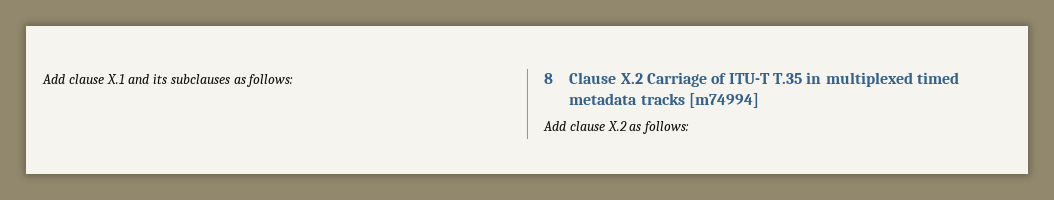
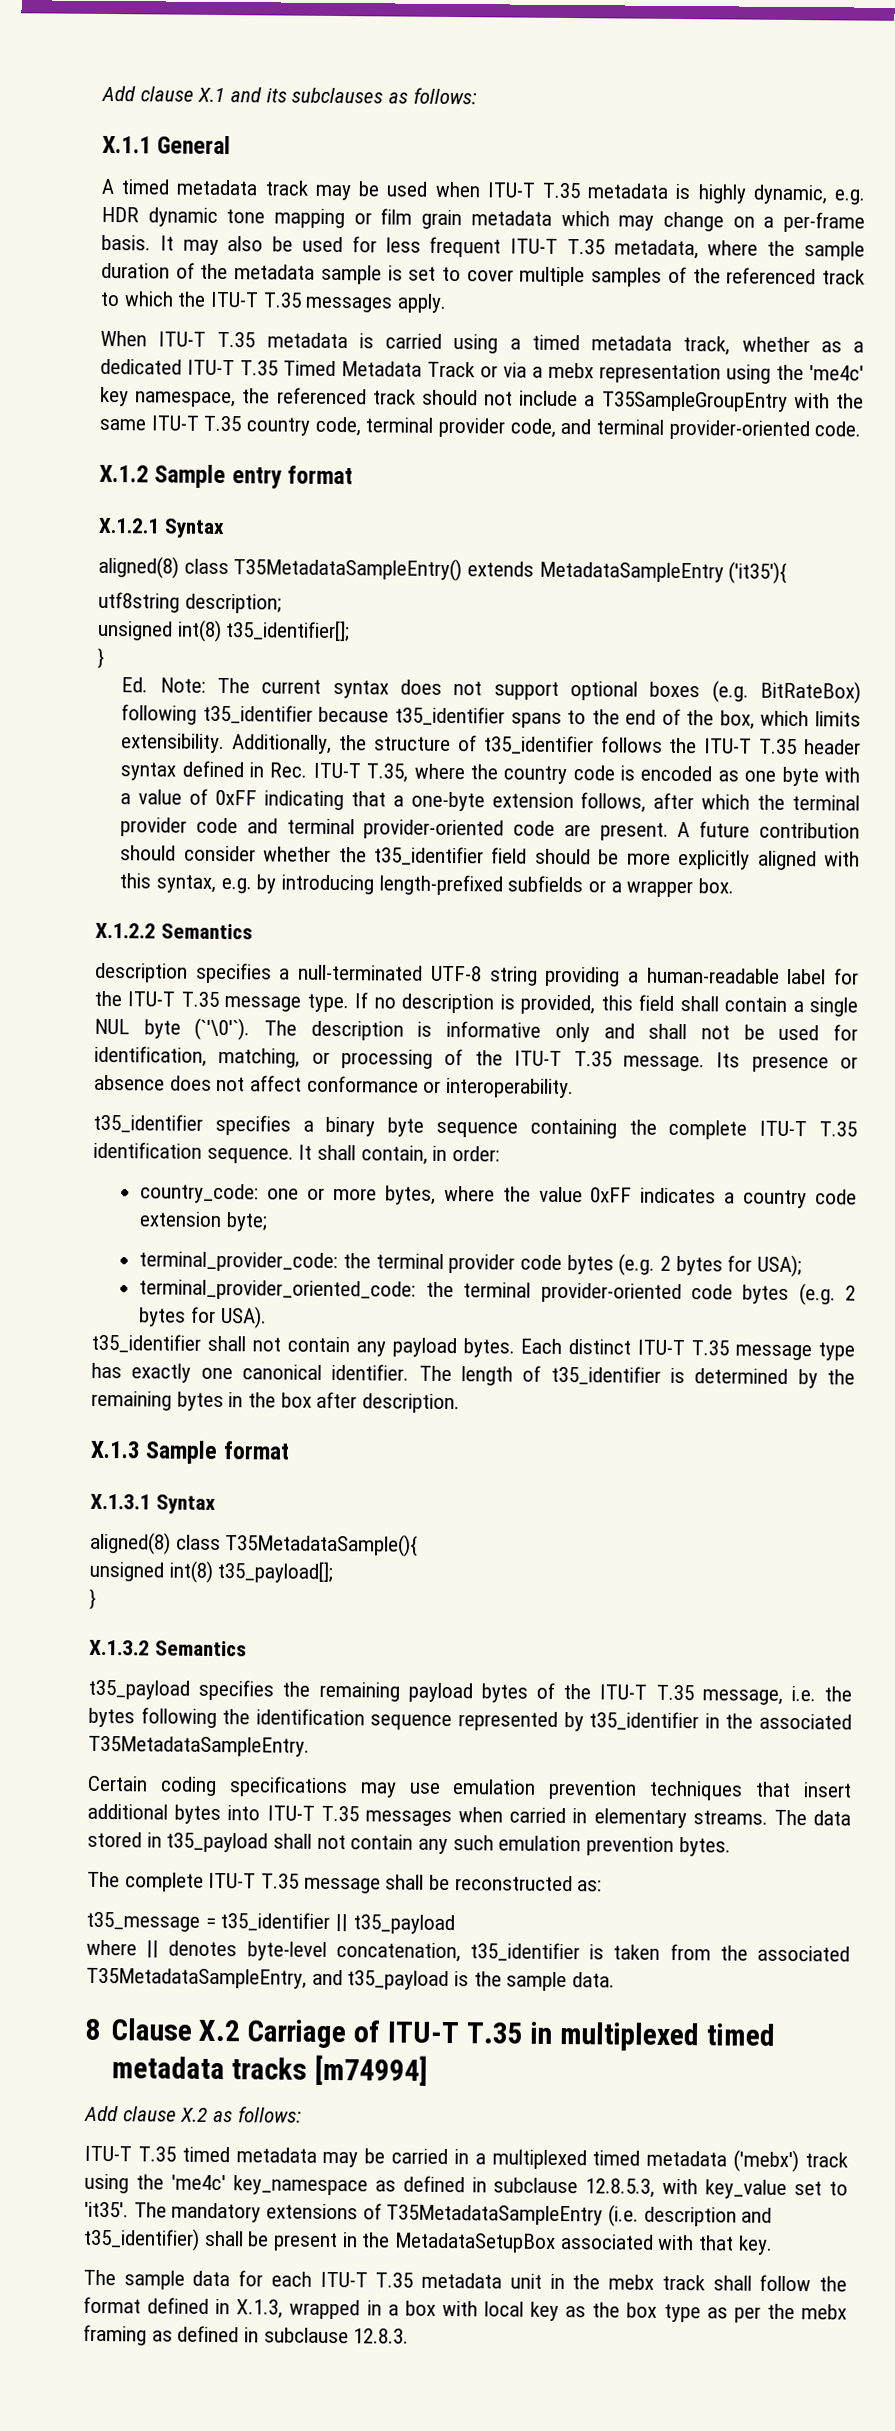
(294, 80) none -> [102,135,232,155] [101,178,865,205] [101,206,866,233] [101,234,866,261] [101,262,865,287] [100,291,448,313] [100,330,865,356] [100,358,864,384] [100,386,864,412] [99,415,862,441] [99,464,354,489] [98,517,225,539] [98,555,788,584] [98,591,282,614] [98,619,351,643] [97,647,104,669] [121,677,861,704] [121,704,862,730] [121,733,861,755] [120,760,860,787] [120,788,860,813] [120,817,860,841] [120,845,860,871] [119,873,734,898] [95,922,253,940] [95,962,860,987] [94,990,858,1017] [94,1017,859,1043] [94,1045,859,1073] [94,1074,575,1099] [93,1113,857,1140] [93,1141,501,1165] [140,1183,857,1209] [139,1211,269,1232] [139,1251,803,1278] [139,1279,856,1306] [139,1306,267,1329] [91,1333,855,1361] [91,1362,856,1389] [91,1390,461,1414] [90,1440,290,1465] [90,1493,216,1514] [90,1531,419,1557] [89,1560,334,1584] [89,1588,96,1610] [89,1639,247,1657] [88,1679,852,1705] [88,1707,853,1732] [88,1735,310,1757] [87,1775,853,1801] [87,1803,851,1829] [87,1831,731,1857] [87,1871,603,1894] [86,1911,455,1935] [86,1939,851,1963] [86,1967,616,1992] // X.1.1 General // A timed metadata track may be used when ITU-T T.35 metadata is highly dynamic, e.g. HDR dynamic tone mapping or film grain metadata which may change on a per-frame basis. It may also be used for less frequent ITU-T T.35 metadata, where the sample duration of the metadata sample is set to cover multiple samples of the referenced track to which the ITU-T T.35 messages apply. // When ITU-T T.35 metadata is carried using a timed metadata track, whether as a dedicated ITU-T T.35 Timed Metadata Track or via a mebx representation using the 'me4c' key namespace, the referenced track should not include a T35SampleGroupEntry with the same ITU-T T.35 country code, terminal provider code, and terminal provider-oriented code. // X.1.2 Sample entry format // X.1.2.1 Syntax // aligned(8) class T35MetadataSampleEntry() extends MetadataSampleEntry ('it35'){ // utf8string description; // unsigned int(8) t35_identifier[]; // } // Ed. Note: The current syntax does not support optional boxes (e.g. BitRateBox) following t35_identifier because t35_identifier spans to the end of the box, which limits extensibility. Additionally, the structure of t35_identifier follows the ITU-T T.35 header syntax defined in Rec. ITU-T T.35, where the country code is encoded as one byte with a value of 0xFF indicating that a one-byte extension follows, after which the terminal provider code and terminal provider-oriented code are present. A future contribution should consider whether the t35_identifier field should be more explicitly aligned with this syntax, e.g. by introducing length-prefixed subfields or a wrapper box. // X.1.2.2 Semantics // description specifies a null-terminated UTF-8 string providing a human-readable label for the ITU-T T.35 message type. If no description is provided, this field shall contain a single NUL byte (`'\0'`). The description is informative only and shall not be used for identification, matching, or processing of the ITU-T T.35 message. Its presence or absence does not affect conformance or interoperability. // t35_identifier specifies a binary byte sequence containing the complete ITU-T T.35 identification sequence. It shall contain, in order: // country_code: one or more bytes, where the value 0xFF indicates a country code extension byte; // terminal_provider_code: the terminal provider code bytes (e.g. 2 bytes for USA); // terminal_provider_oriented_code: the terminal provider-oriented code bytes (e.g. 2 bytes for USA). // t35_identifier shall not contain any payload bytes. Each distinct ITU-T T.35 message type has exactly one canonical identifier. The length of t35_identifier is determined by the remaining bytes in the box after description. // X.1.3 Sample format // X.1.3.1 Syntax // aligned(8) class T35MetadataSample(){ // unsigned int(8) t35_payload[]; // } // X.1.3.2 Semantics // t35_payload specifies the remaining payload bytes of the ITU-T T.35 message, i.e. the bytes following the identification sequence represented by t35_identifier in the associated T35MetadataSampleEntry. // Certain coding specifications may use emulation prevention techniques that insert additional bytes into ITU-T T.35 messages when carried in elementary streams. The data stored in t35_payload shall not contain any such emulation prevention bytes. // The complete ITU-T T.35 message shall be reconstructed as: // t35_message = t35_identifier || t35_payload // where || denotes byte-level concatenation, t35_identifier is taken from the associated T35MetadataSampleEntry, and t35_payload is the sample data.
(690, 127) none -> [84,2145,848,2173] [84,2173,848,2200] [84,2201,773,2227] [83,2227,773,2255] [83,2269,848,2292] [83,2296,847,2323] [83,2324,410,2346] // ITU-T T.35 timed metadata may be carried in a multiplexed timed metadata ('mebx') track using the 'me4c' key_namespace as defined in subclause 12.8.5.3, with key_value set to 'it35'. The mandatory extensions of T35MetadataSampleEntry (i.e. description and t35_identifier) shall be present in the MetadataSetupBox associated with that key. // The sample data for each ITU-T T.35 metadata unit in the mebx track shall follow the format defined in X.1.3, wrapped in a box with local key as the box type as per the mebx framing as defined in subclause 12.8.3.

